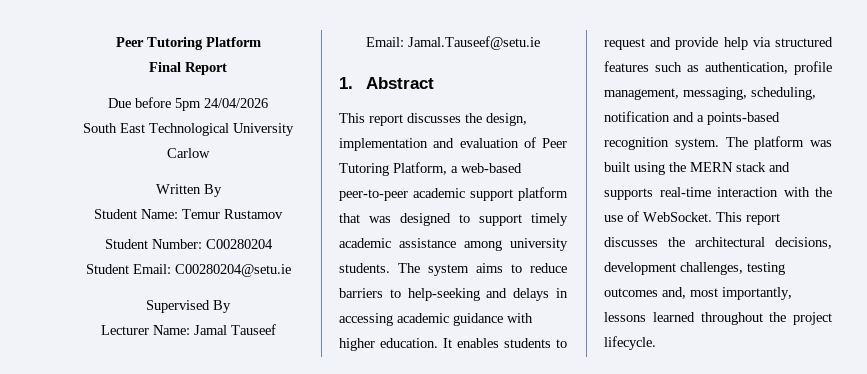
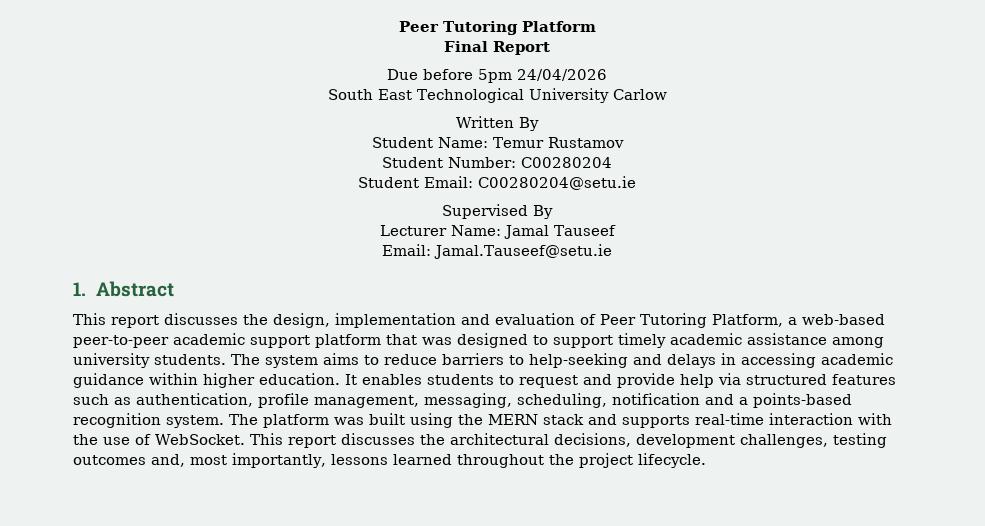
[507,313,533,323] with -> [149,373,198,385] within

